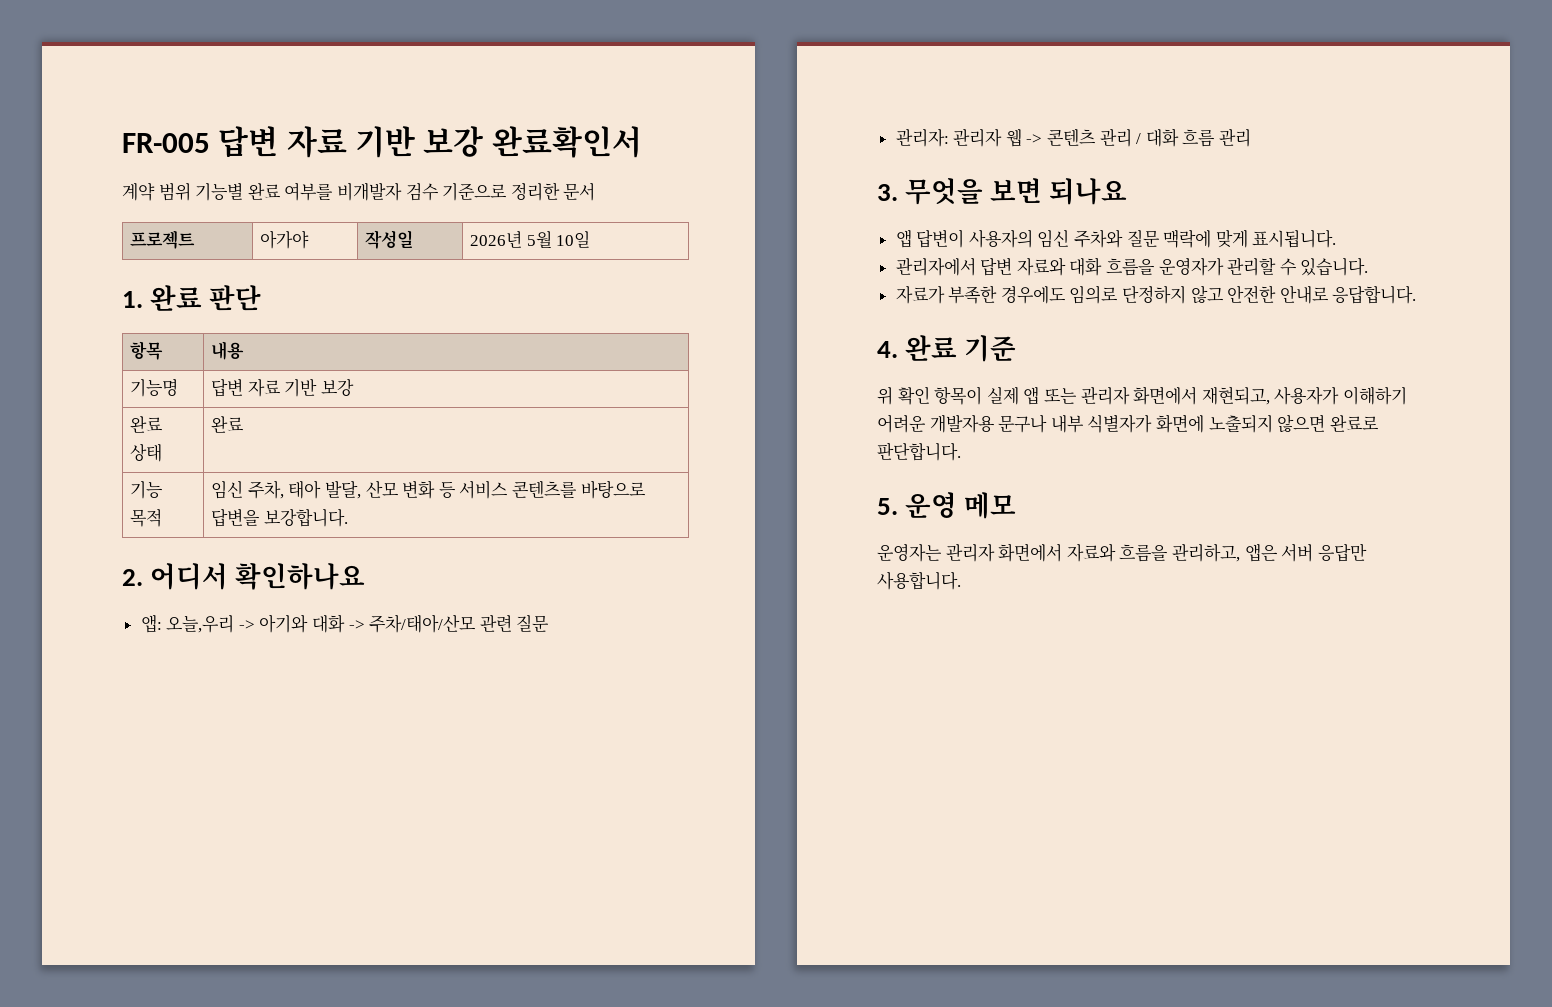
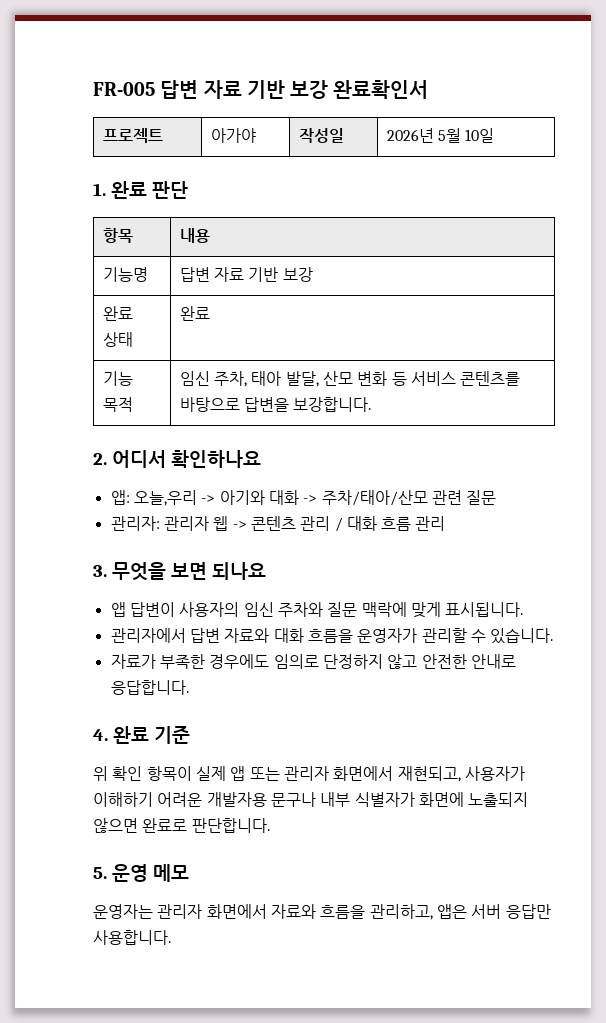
[122,182,596,201] // 계약 범위 기능별 완료 여부를 비개발자 검수 기준으로 정리한 문서 -> (429, 89) none

